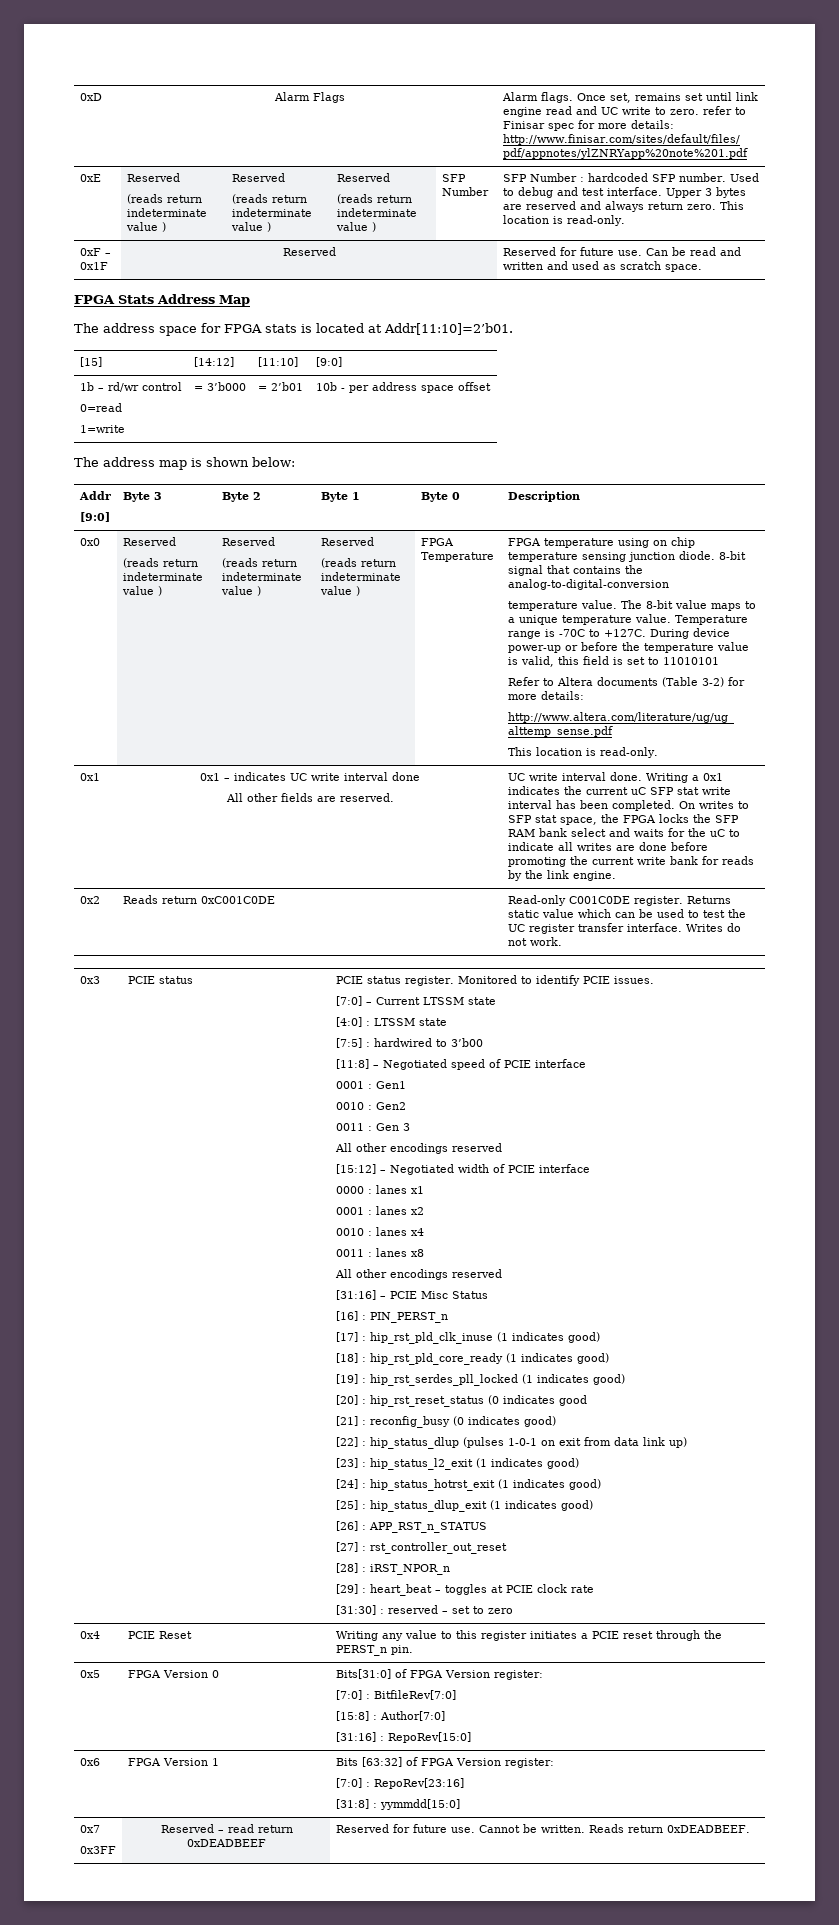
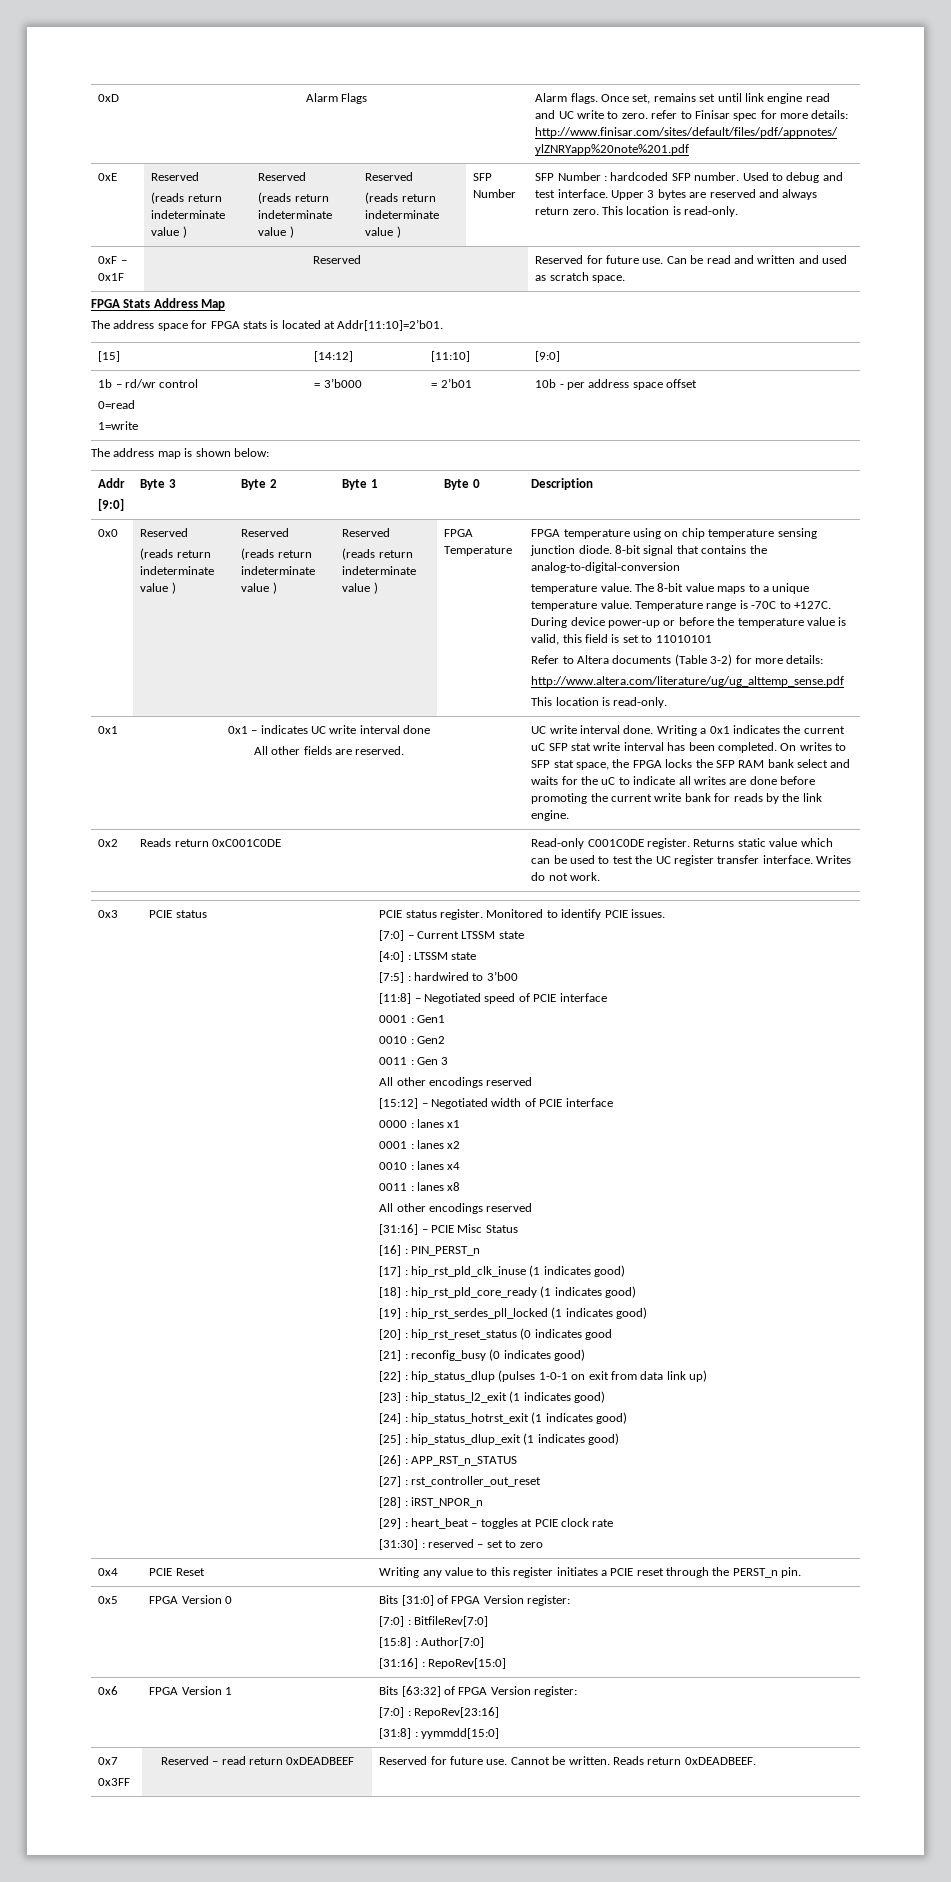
[335,1669,391,1679] Bits[31:0] -> [379,1595,434,1606] Bits [31:0]

